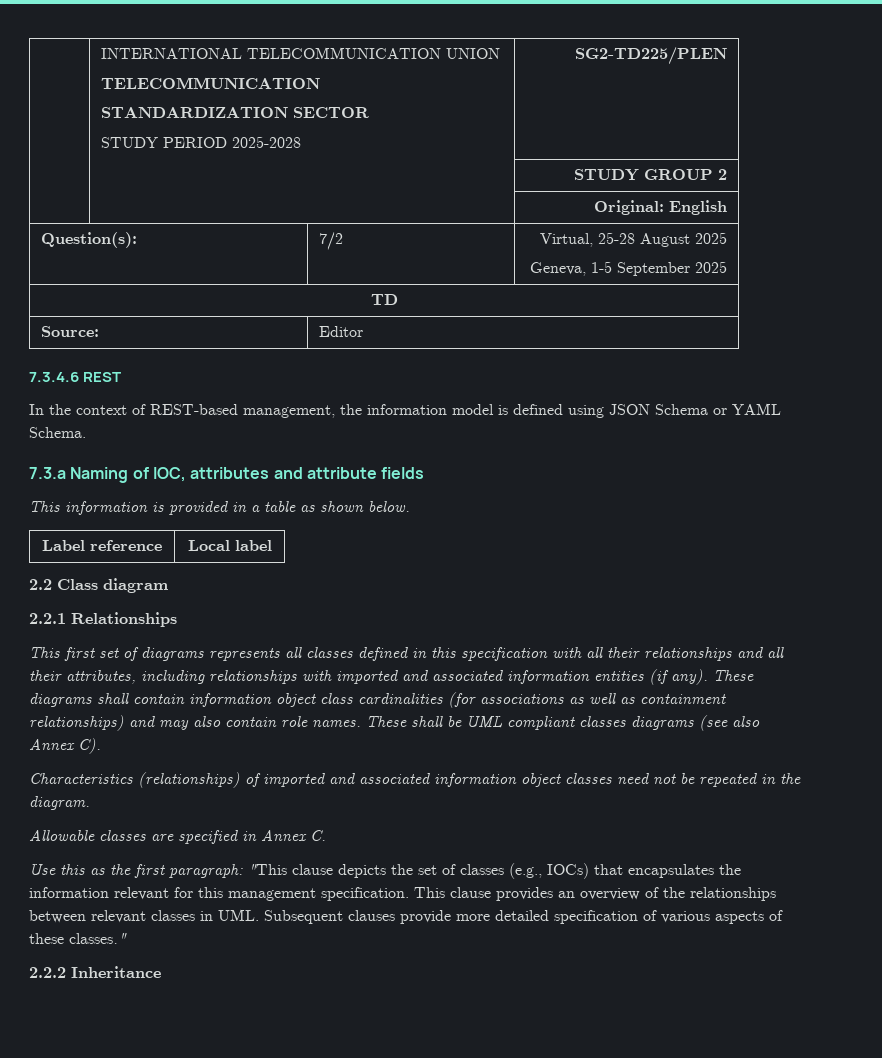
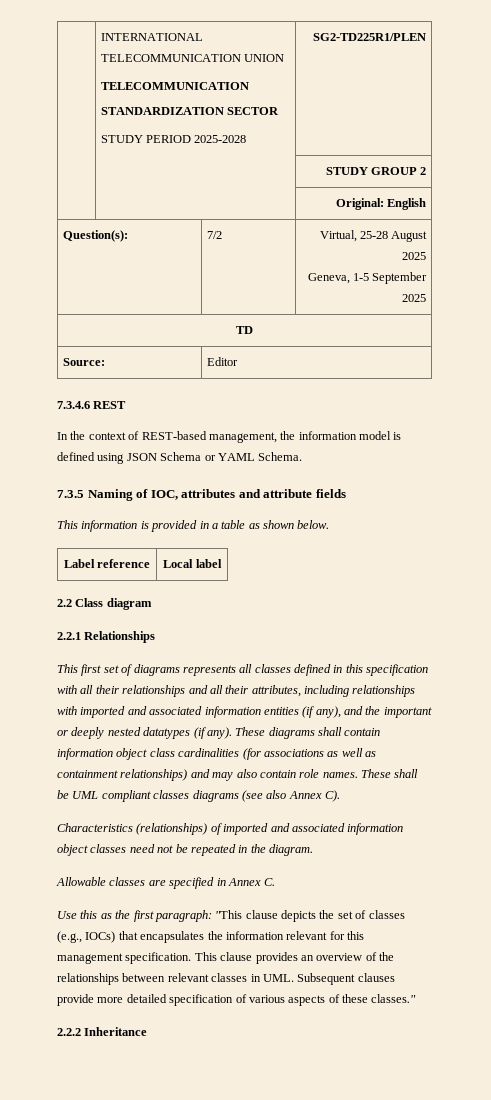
[574,47,727,65] SG2-TD225/PLEN -> [313,33,427,41] SG2-TD225R1/PLEN
[29,467,66,479] 7.3.a -> [57,490,84,498] 7.3.5
(669, 677) none -> [315,706,432,718] [57,727,206,739] any), and the important or deeply nested datatypes (if

